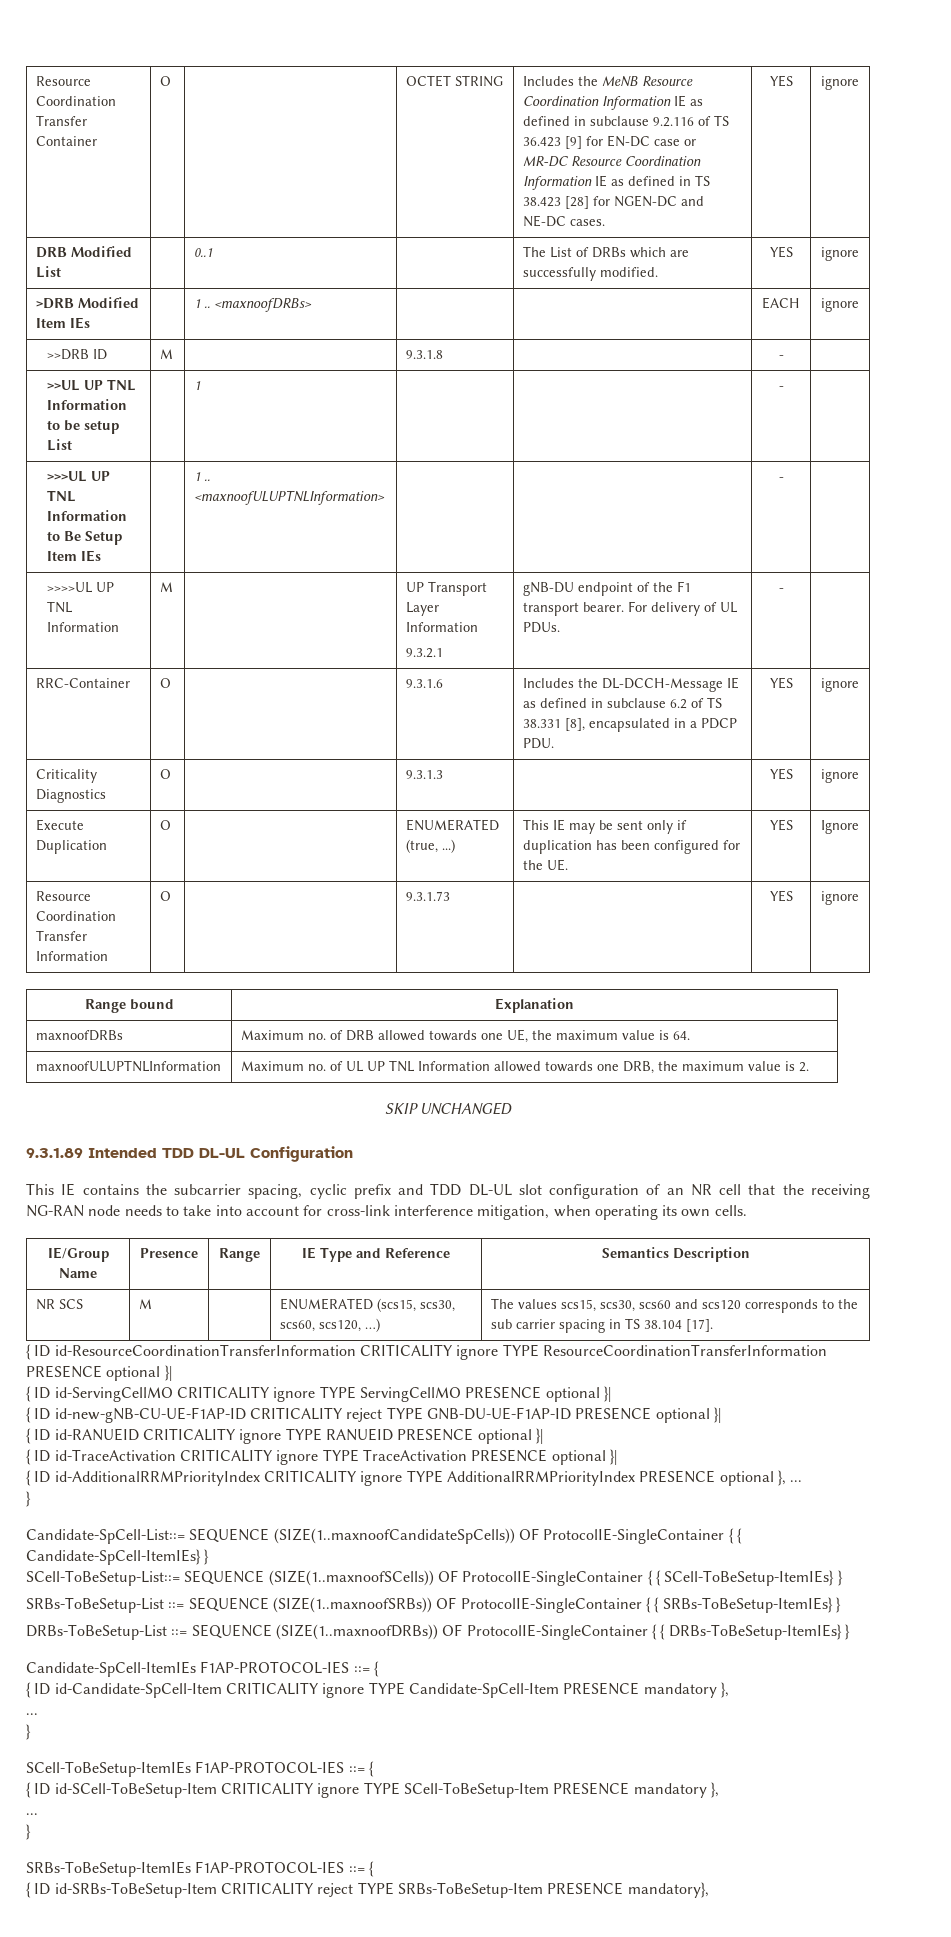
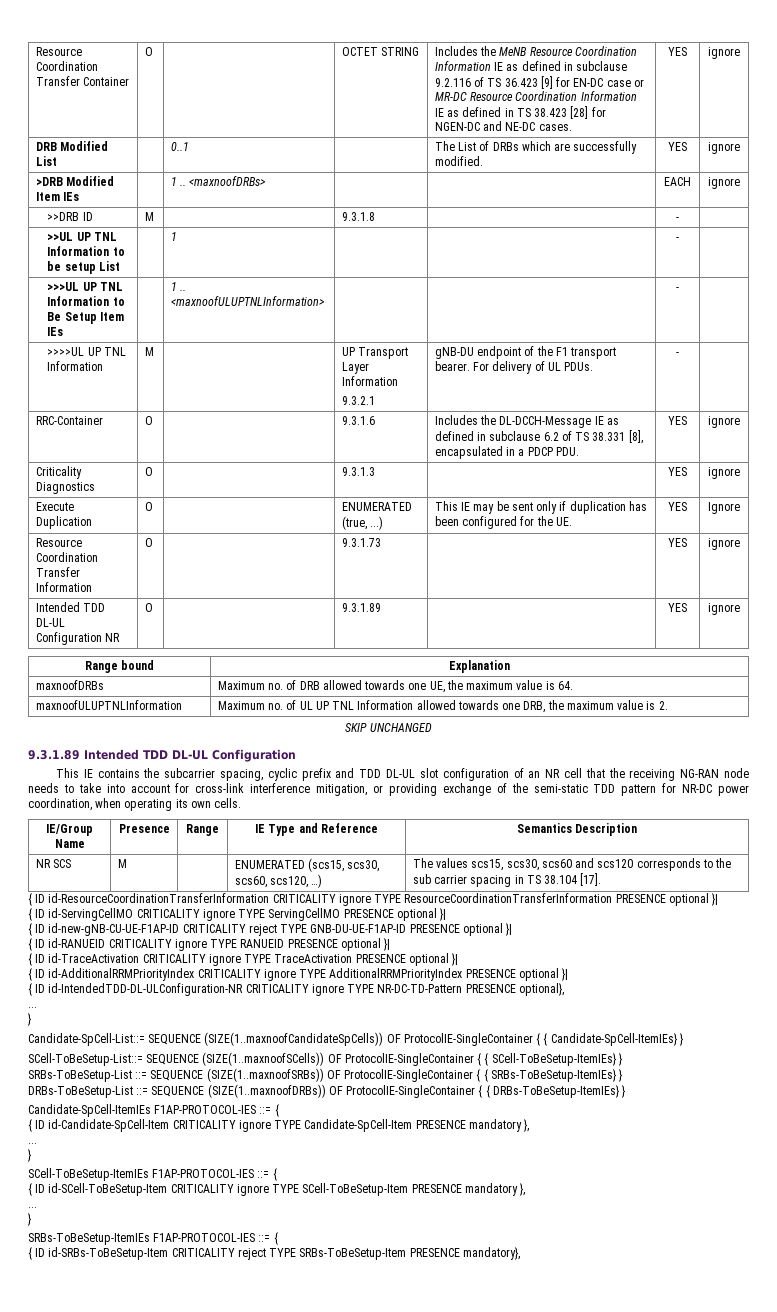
(859, 898) none -> [35,602,106,612] [35,618,65,627] [35,632,121,645] [144,603,153,612] [341,603,381,612] [668,603,687,612] [708,603,740,615] // Intended TDD DL-UL Configuration NR | O | | 9.3.1.89 | | YES | ignore
(550, 1212) none -> [373,783,749,796] [28,798,92,811] or providing exchange of the semi-static TDD pattern for NR-DC power coordination,
[777,1470,786,1486] }, -> [561,968,569,981] [28,983,564,996] }| // { ID id-IntendedTDD-DL-ULConfiguration-NR CRITICALITY ignore TYPE NR-DC-TD-Pattern PRESENCE optional}, //

